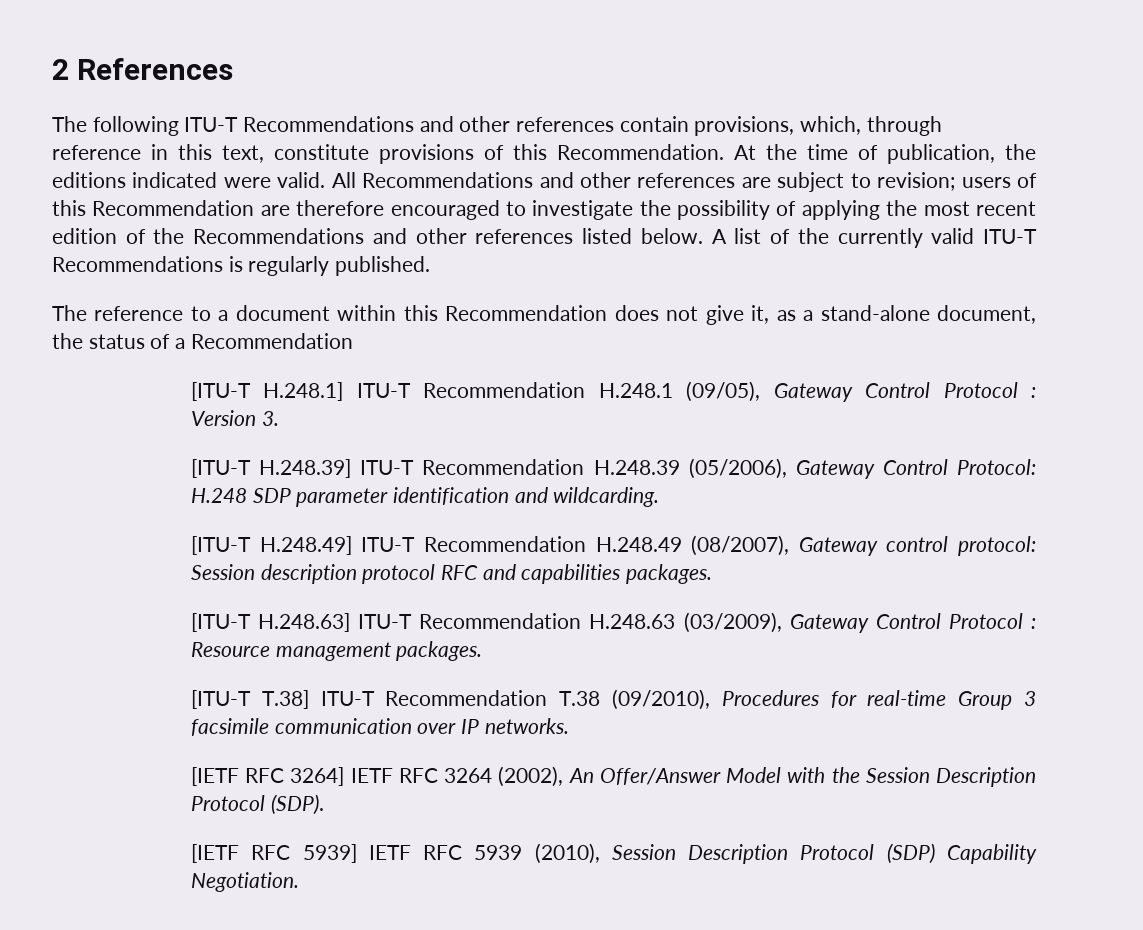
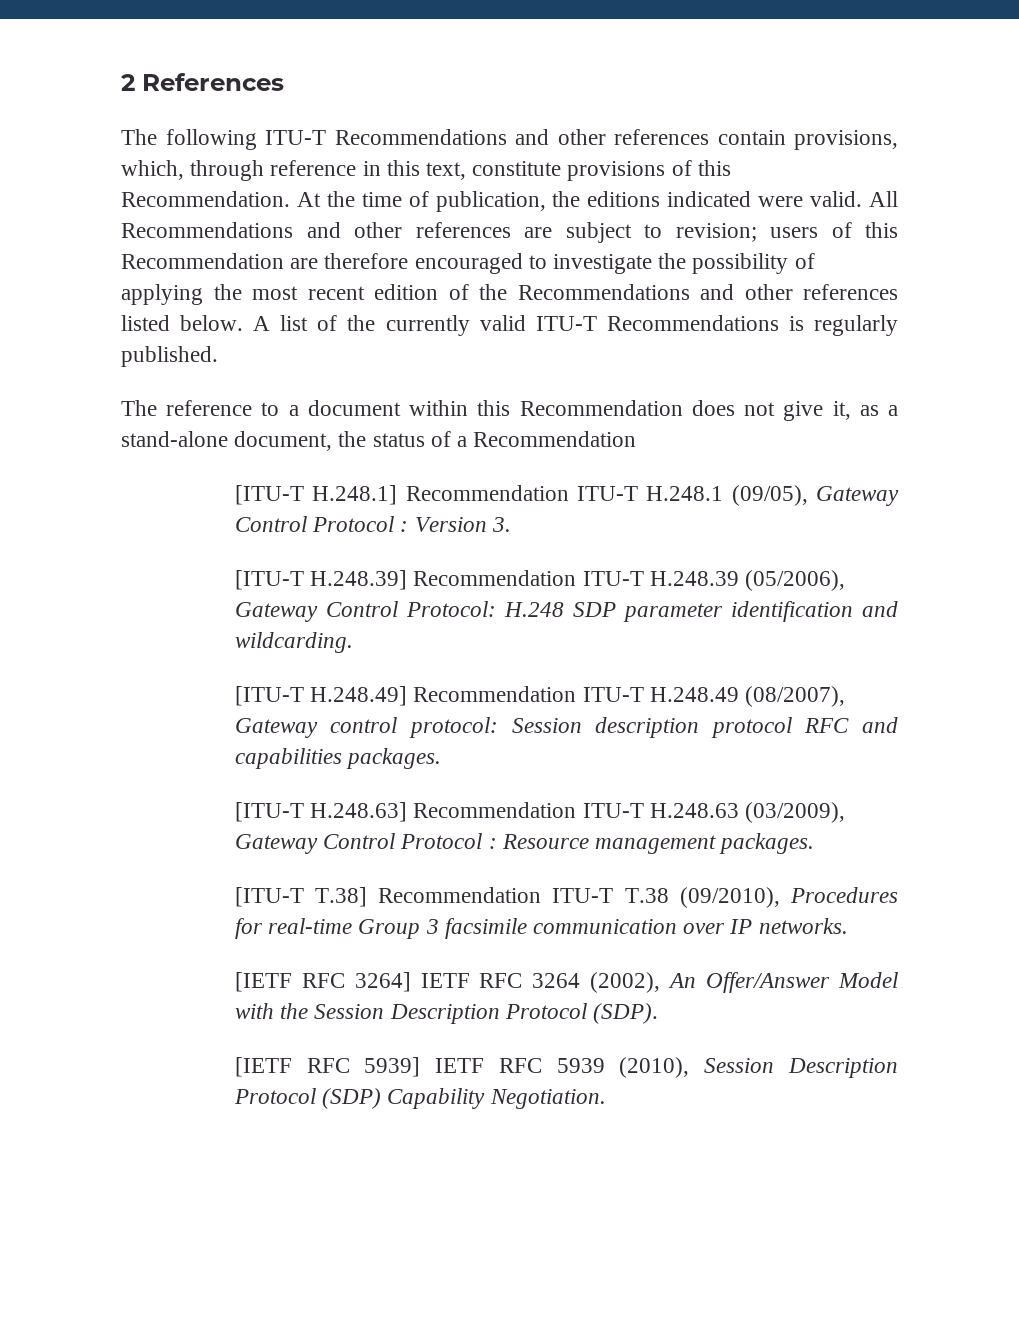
[356,382,586,398] ITU-T Recommendation -> [405,485,638,501] Recommendation ITU-T
[360,459,585,475] ITU-T Recommendation -> [413,570,644,586] Recommendation ITU-T
[361,536,586,552] ITU-T Recommendation -> [413,686,644,702] Recommendation ITU-T
[358,613,582,629] ITU-T Recommendation -> [413,802,644,818] Recommendation ITU-T
[320,690,548,706] ITU-T Recommendation -> [378,887,614,903] Recommendation ITU-T

